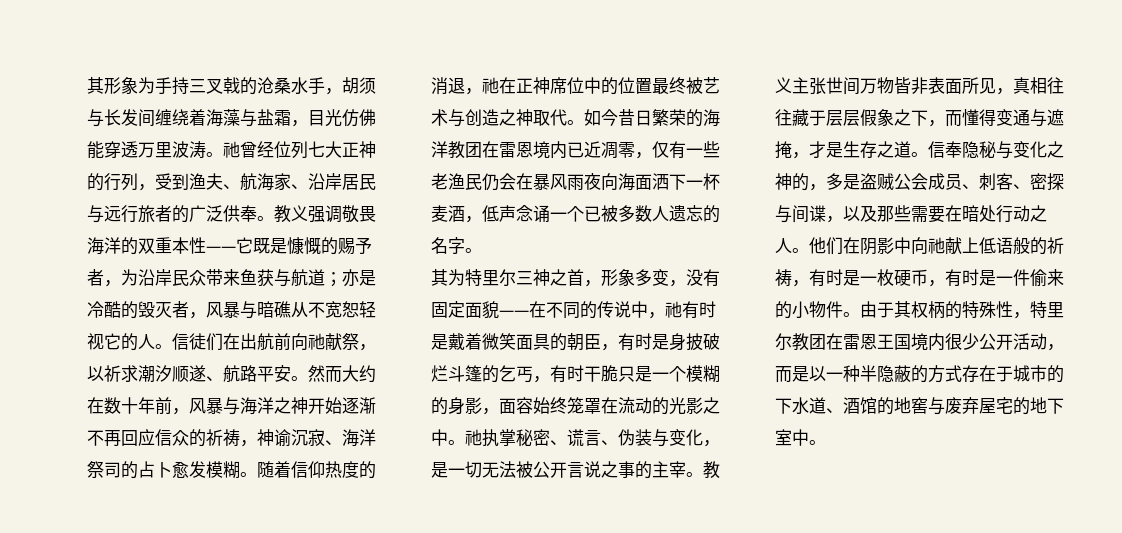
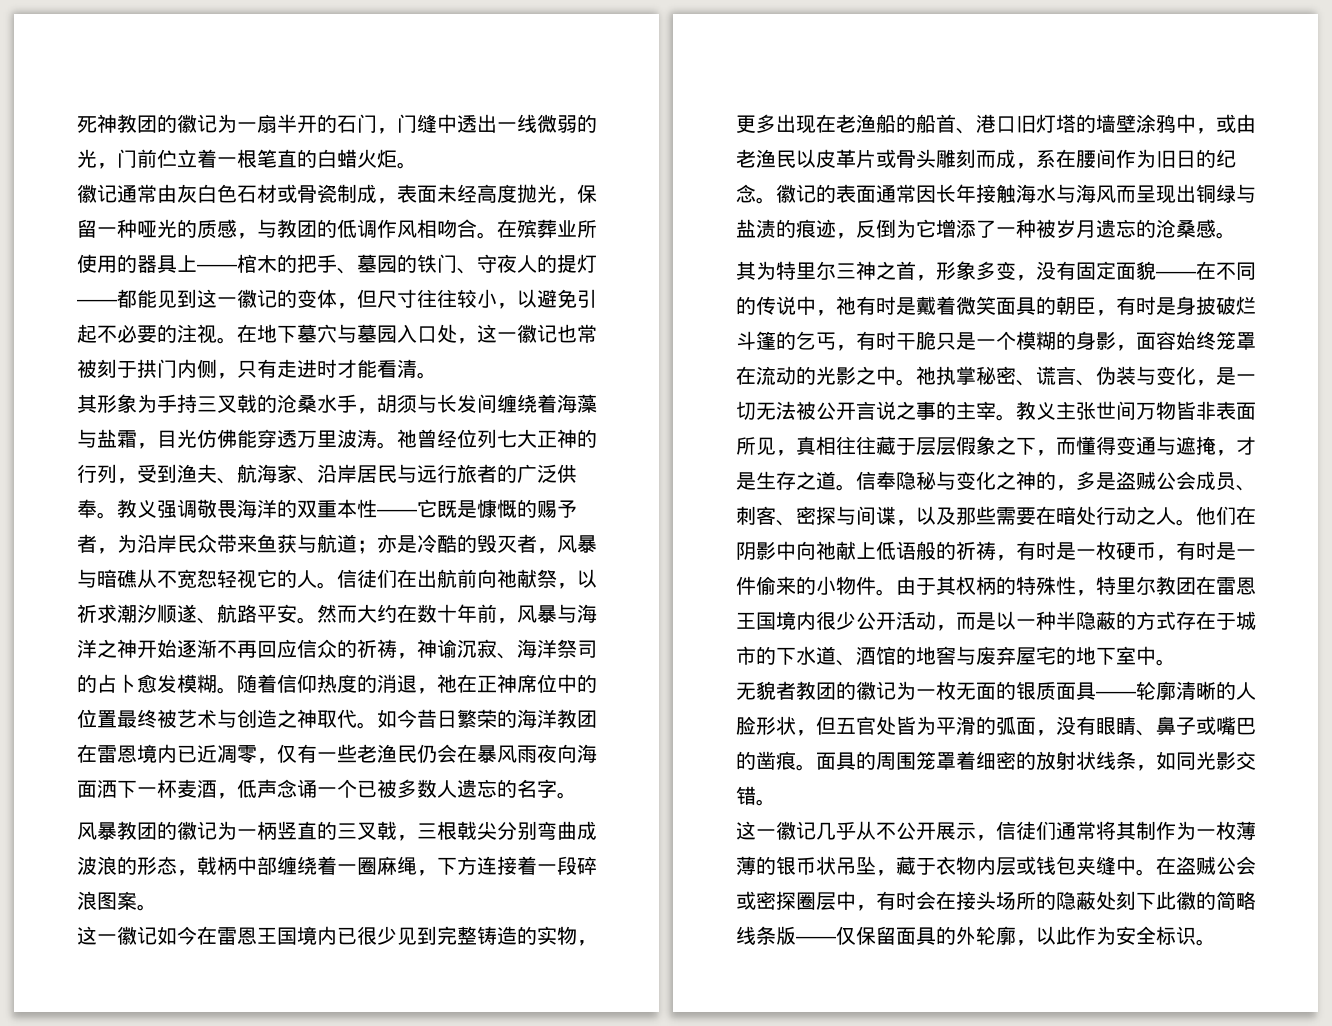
(87, 85) none -> [77,114,597,134] [77,149,417,169] [77,184,597,204] [77,219,597,239] [77,254,597,274] [77,289,597,309] [77,324,597,344] [77,359,437,379] 死神教团的徽记为一扇半开的石门，门缝中透出一线微弱的光，门前伫立着一根笔直的白蜡火炬。 // 徽记通常由灰白色石材或骨瓷制成，表面未经高度抛光，保留一种哑光的质感，与教团的低调作风相吻合。在殡葬业所使用的器具上——棺木的把手、墓园的铁门、守夜人的提灯——都能见到这一徽记的变体，但尺寸往往较小，以避免引起不必要的注视。在地下墓穴与墓园入口处，这一徽记也常被刻于拱门内侧，只有走进时才能看清。 //
(482, 250) none -> [77,821,597,841] [77,856,597,876] [77,891,157,911] [77,926,597,946] [736,114,1256,134] [736,149,1236,169] [736,184,1256,204] [736,219,1236,239] // 风暴教团的徽记为一柄竖直的三叉戟，三根戟尖分别弯曲成波浪的形态，戟柄中部缠绕着一圈麻绳，下方连接着一段碎浪图案。 // 这一徽记如今在雷恩王国境内已很少见到完整铸造的实物，更多出现在老渔船的船首、港口旧灯塔的墙壁涂鸦中，或由老渔民以皮革片或骨头雕刻而成，系在腰间作为旧日的纪念。徽记的表面通常因长年接触海水与海风而呈现出铜绿与盐渍的痕迹，反倒为它增添了一种被岁月遗忘的沧桑感。
(826, 442) none -> [736,681,1256,700] [736,716,1256,736] [736,751,1256,771] [736,786,776,806] [736,821,1256,841] [736,856,1256,876] [736,891,1256,911] [736,926,1216,946] // 无貌者教团的徽记为一枚无面的银质面具——轮廓清晰的人脸形状，但五官处皆为平滑的弧面，没有眼睛、鼻子或嘴巴的凿痕。面具的周围笼罩着细密的放射状线条，如同光影交错。 // 这一徽记几乎从不公开展示，信徒们通常将其制作为一枚薄薄的银币状吊坠，藏于衣物内层或钱包夹缝中。在盗贼公会或密探圈层中，有时会在接头场所的隐蔽处刻下此徽的简略线条版——仅保留面具的外轮廓，以此作为安全标识。

